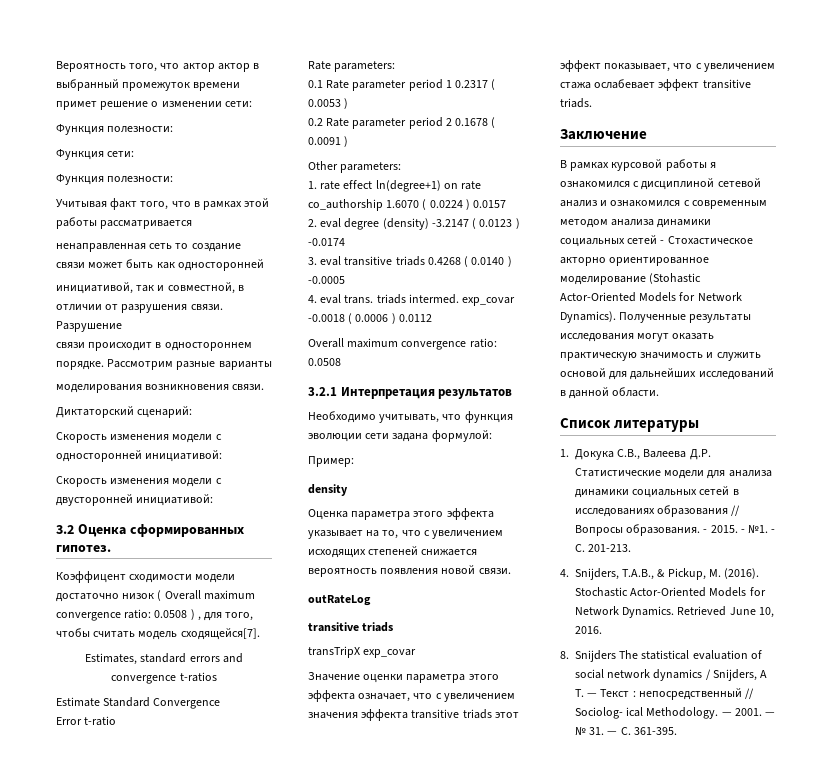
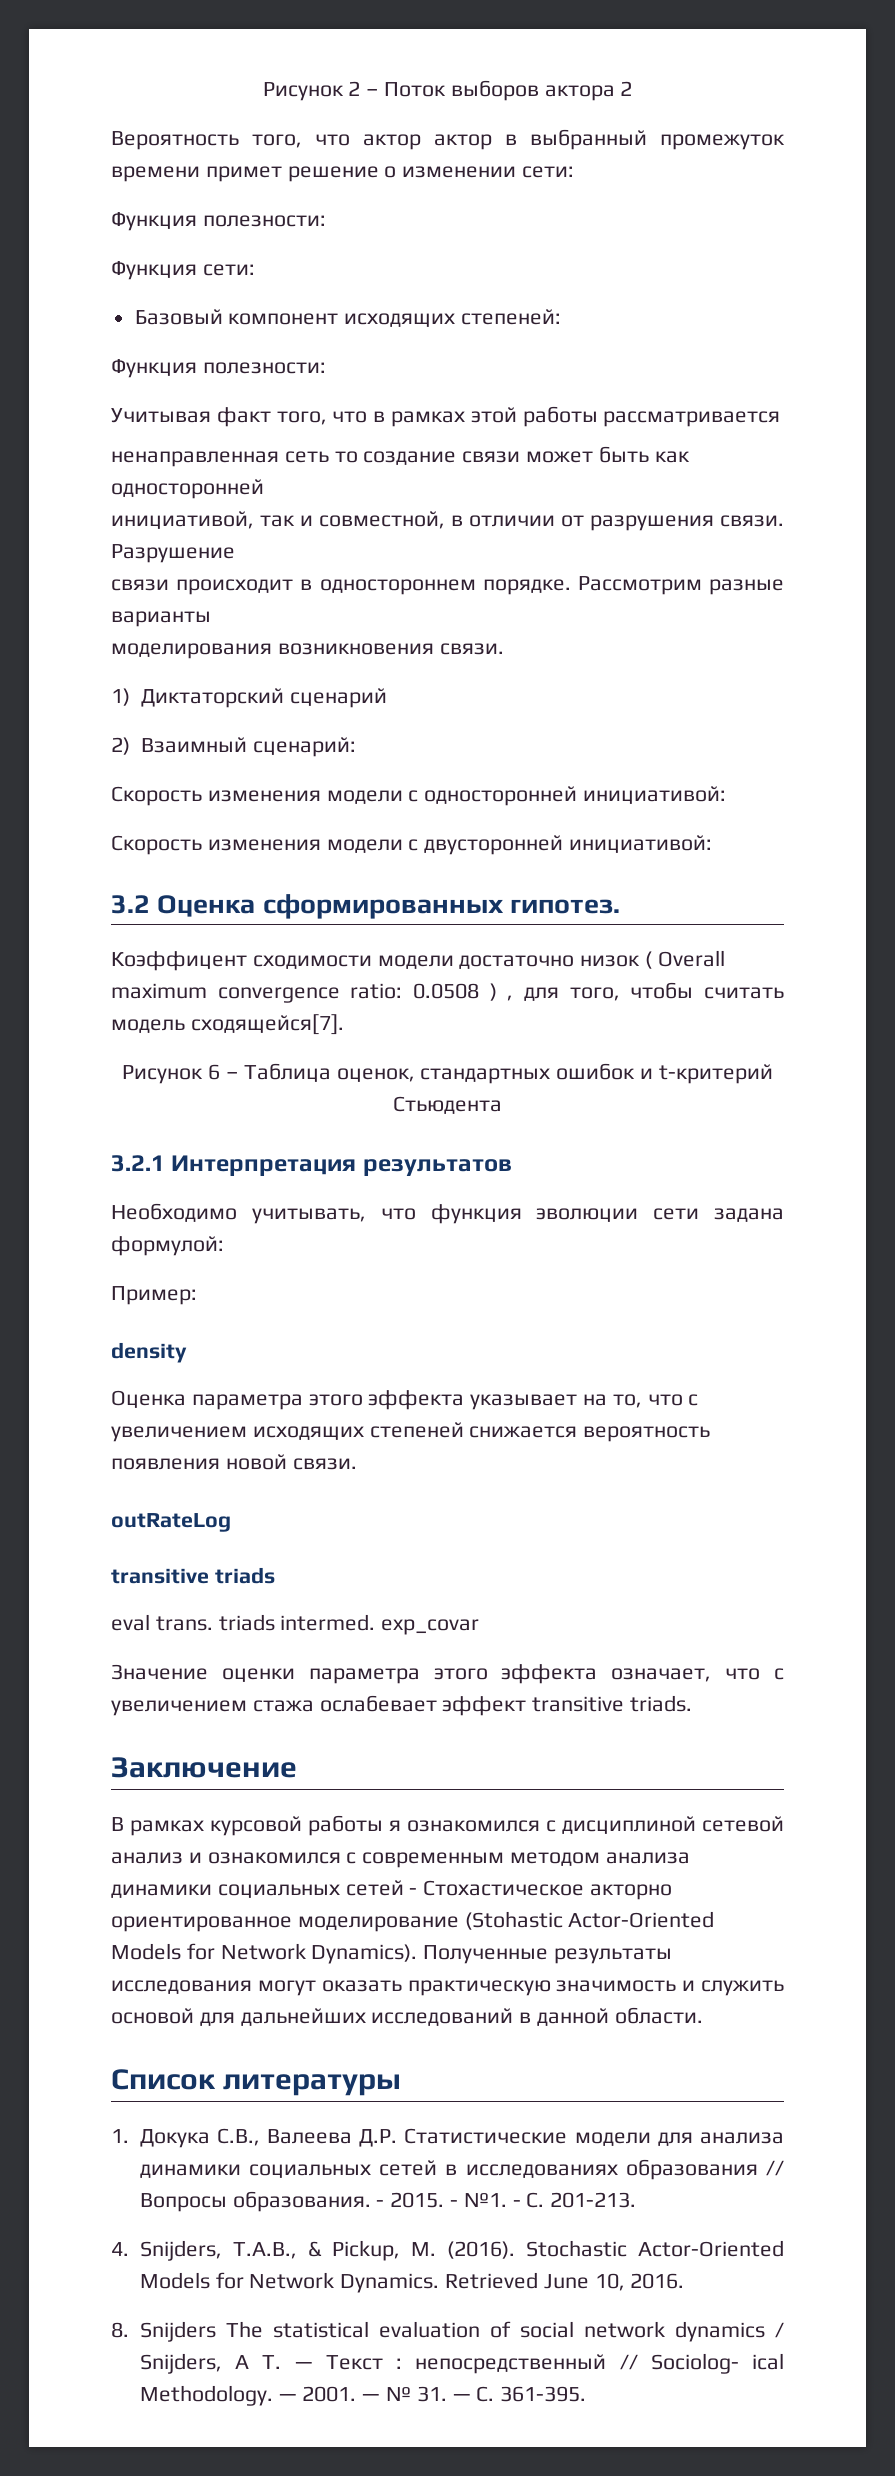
(56, 66) none -> [262,80,633,101] Рисунок 2 – Поток выборов актора 2 //
(135, 154) none -> [134,309,562,327] // Базовый компонент исходящих степеней:
[56,406,134,418] Диктаторский -> [111,688,387,708] [111,737,247,755] 1) Диктаторский сценарий // 2) Взаимный
[85,653,243,665] [111,672,217,684] [56,697,221,709] [56,716,117,726] [308,61,396,72] [308,79,496,91] [308,98,349,109] [308,117,496,129] [308,136,349,147] [308,161,402,173] [308,180,482,192] [308,199,507,211] [308,218,520,230] [308,238,345,246] [308,256,512,267] [308,276,345,284] [308,294,516,306] [308,313,432,324] [308,338,497,350] [308,358,341,366] Estimates, standard errors and convergence t-ratios // Estimate Standard Convergence // Error t-ratio // Rate parameters: // 0.1 Rate parameter period 1 0.2317 ( 0.0053 ) // 0.2 Rate parameter period 2 0.1678 ( 0.0091 ) // Other parameters: // 1. rate effect ln(degree+1) on rate co_authorship 1.6070 ( 0.0224 ) 0.0157 // 2. eval degree (density) -3.2147 ( 0.0123 ) -0.0174 // 3. eval transitive triads 0.4268 ( 0.0140 ) -0.0005 // 4. eval trans. triads intermed. exp_covar -0.0018 ( 0.0006 ) 0.0112 // Overall maximum convergence ratio: 0.0508 -> [122,1063,773,1084] [393,1096,502,1114] Рисунок 6 – Таблица оценок, стандартных ошибок и t-критерий Стьюдента
[308,646,360,658] transTripX -> [111,1614,376,1631] eval trans. triads intermed.
[308,709,519,721] [560,60,775,72] значения эффекта transitive triads этот эффект показывает, что с увеличением -> (247, 1708) none

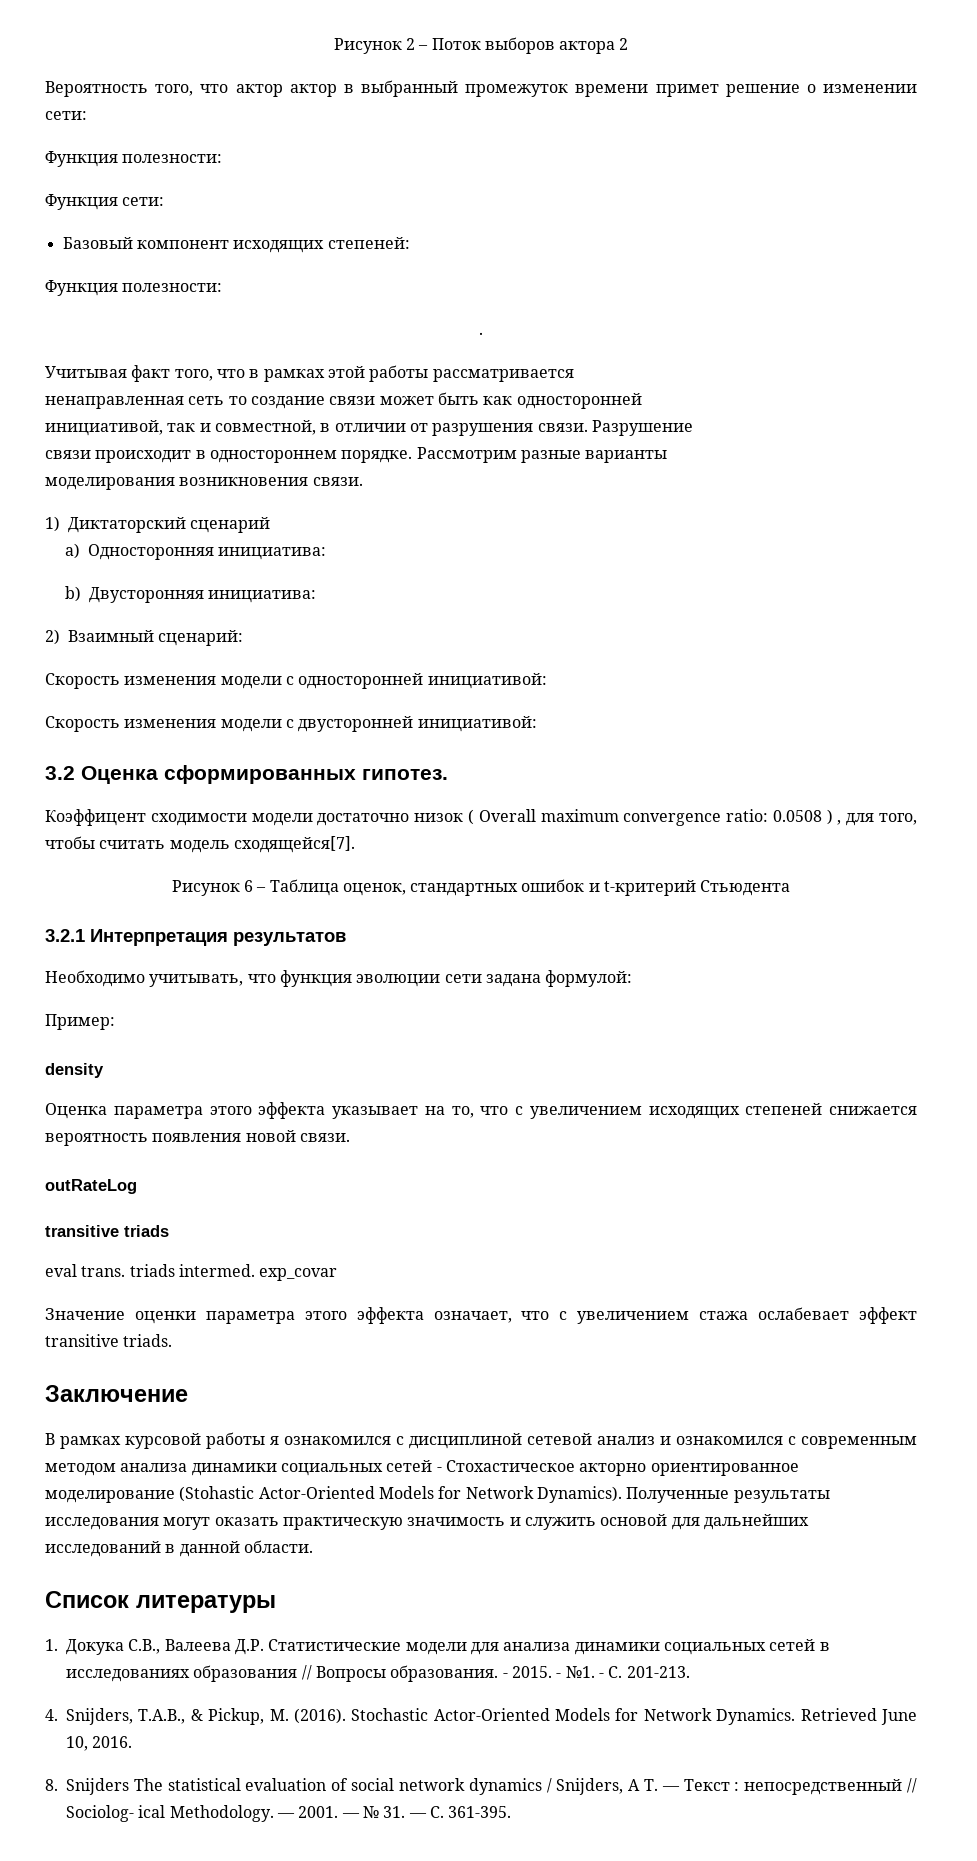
(326, 368) none -> [479,332,483,335] // .
(387, 698) none -> [65,543,327,560] [65,586,317,603] // a) Односторонняя инициатива: // b) Двусторонняя инициатива:

